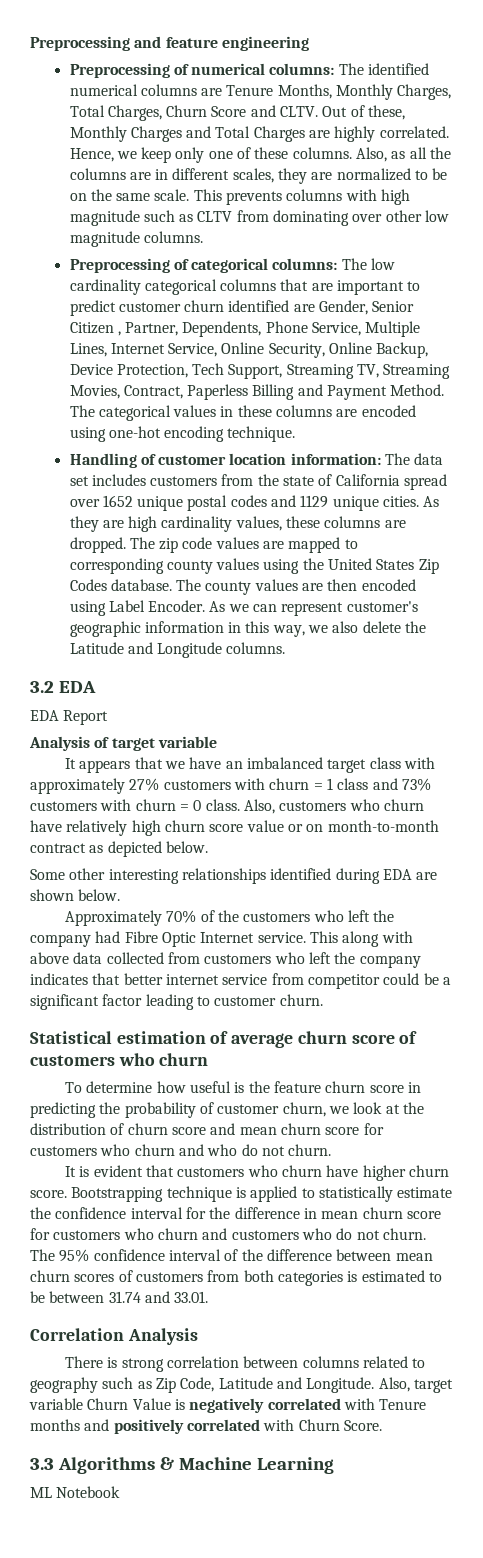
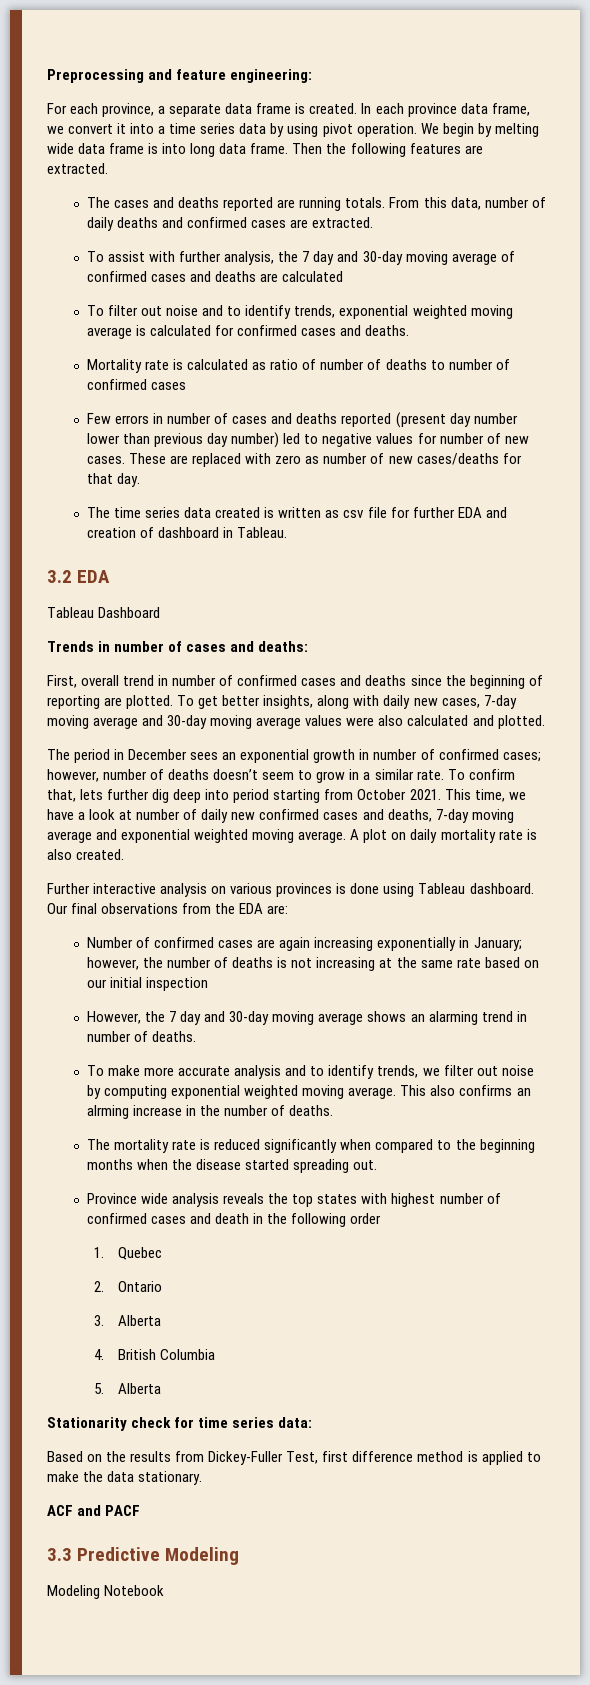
[221,36,309,51] [69,63,430,78] [69,84,452,100] [69,105,406,121] [69,126,449,142] [69,147,452,163] [69,168,448,184] [69,189,411,205] [69,210,450,226] [69,231,203,247] [69,258,396,273] [69,279,421,295] [69,300,415,316] [69,321,421,337] [69,342,429,358] [69,363,451,379] [69,384,445,400] [69,405,416,421] [69,426,296,442] [69,453,444,468] [69,474,448,490] [69,495,440,511] [69,516,406,532] [69,537,358,553] [69,558,439,574] [69,579,416,595] [69,600,418,616] [69,621,427,637] [69,642,286,658] [30,681,96,693] [30,710,109,725] [29,736,217,751] [65,757,435,773] [30,778,431,794] [30,799,424,814] [30,820,439,836] [30,841,208,857] [30,868,438,884] [30,889,121,901] [65,910,395,926] [30,931,413,947] [30,952,421,968] [30,973,451,989] [30,994,323,1010] [30,1031,418,1048] [30,1053,209,1066] [65,1081,421,1093] [30,1102,424,1118] [30,1123,384,1135] [30,1144,332,1156] [65,1165,449,1181] [30,1186,453,1202] [30,1207,441,1219] [30,1228,426,1240] [30,1249,433,1262] [30,1270,442,1286] [30,1291,209,1303] [30,1328,198,1345] [65,1356,426,1372] [30,1377,453,1393] [29,1398,427,1413] [30,1419,382,1434] [30,1457,334,1474] [30,1487,52,1498] engineering // Preprocessing of numerical columns: The identified numerical columns are Tenure Months, Monthly Charges, Total Charges, Churn Score and CLTV. Out of these, Monthly Charges and Total Charges are highly correlated. Hence, we keep only one of these columns. Also, as all the columns are in different scales, they are normalized to be on the same scale. This prevents columns with high magnitude such as CLTV from dominating over other low magnitude columns. // Preprocessing of categorical columns: The low cardinality categorical columns that are important to predict customer churn identified are Gender, Senior Citizen , Partner, Dependents, Phone Service, Multiple Lines, Internet Service, Online Security, Online Backup, Device Protection, Tech Support, Streaming TV, Streaming Movies, Contract, Paperless Billing and Payment Method. The categorical values in these columns are encoded using one-hot encoding technique. // Handling of customer location information: The data set includes customers from the state of California spread over 1652 unique postal codes and 1129 unique cities. As they are high cardinality values, these columns are dropped. The zip code values are mapped to corresponding county values using the United States Zip Codes database. The county values are then encoded using Label Encoder. As we can represent customer's geographic information in this way, we also delete the Latitude and Longitude columns. // 3.2 EDA // EDA Report // Analysis of target variable // It appears that we have an imbalanced target class with approximately 27% customers with churn = 1 class and 73% customers with churn = 0 class. Also, customers who churn have relatively high churn score value or on month-to-month contract as depicted below. // Some other interesting relationships identified during EDA are shown below. // Approximately 70% of the customers who left the company had Fibre Optic Internet service. This along with above data collected from customers who left the company indicates that better internet service from competitor could be a significant factor leading to customer churn. // Statistical estimation of average churn score of customers who churn // To determine how useful is the feature churn score in predicting the probability of customer churn, we look at the distribution of churn score and mean churn score for customers who churn and who do not churn. // It is evident that customers who churn have higher churn score. Bootstrapping technique is applied to statistically estimate the confidence interval for the difference in mean churn score for customers who churn and customers who do not churn. The 95% confidence interval of the difference between mean churn scores of customers from both categories is estimated to be between 31.74 and 33.01. // Correlation Analysis // There is strong correlation between columns related to geography such as Zip Code, Latitude and Longitude. Also, target variable Churn Value is negatively correlated with Tenure months and positively correlated with Churn Score. // 3.3 Algorithms & Machine Learning // ML -> [230,69,313,83] [47,103,530,117] [47,123,539,137] [47,143,483,157] [47,163,108,174] [87,197,546,211] [87,217,374,231] [87,251,515,265] [87,271,344,282] [87,305,513,319] [87,325,410,339] [87,359,510,373] [87,379,187,390] [87,412,518,428] [87,432,529,448] [87,453,522,467] [87,473,141,487] [87,507,507,518] [87,527,288,538] [47,570,111,583] [47,607,161,618] [47,641,309,652] [47,675,543,689] [47,695,517,709] [47,715,545,729] [47,749,541,763] [47,769,515,783] [47,789,526,803] [47,809,514,823] [47,829,537,843] [47,849,125,860] [47,883,534,897] [47,903,289,914] [87,937,522,951] [87,957,539,971] [87,977,209,991] [87,1011,527,1025] [87,1031,197,1042] [87,1065,534,1079] [87,1085,531,1099] [87,1105,334,1119] [87,1139,535,1153] [87,1159,378,1173] [87,1193,501,1207] [87,1213,382,1227] [94,1247,162,1260] [94,1281,162,1292] [94,1315,161,1326] [94,1349,215,1360] [94,1383,161,1394] [47,1417,313,1431] [47,1451,541,1465] [47,1471,203,1485] [47,1505,141,1516] [47,1547,240,1565] [47,1585,100,1599] engineering: // For each province, a separate data frame is created. In each province data frame, we convert it into a time series data by using pivot operation. We begin by melting wide data frame is into long data frame. Then the following features are extracted. // The cases and deaths reported are running totals. From this data, number of daily deaths and confirmed cases are extracted. // To assist with further analysis, the 7 day and 30-day moving average of confirmed cases and deaths are calculated // To filter out noise and to identify trends, exponential weighted moving average is calculated for confirmed cases and deaths. // Mortality rate is calculated as ratio of number of deaths to number of confirmed cases // Few errors in number of cases and deaths reported (present day number lower than previous day number) led to negative values for number of new cases. These are replaced with zero as number of new cases/deaths for that day. // The time series data created is written as csv file for further EDA and creation of dashboard in Tableau. // 3.2 EDA // Tableau Dashboard // Trends in number of cases and deaths: // First, overall trend in number of confirmed cases and deaths since the beginning of reporting are plotted. To get better insights, along with daily new cases, 7-day moving average and 30-day moving average values were also calculated and plotted. // The period in December sees an exponential growth in number of confirmed cases; however, number of deaths doesn’t seem to grow in a similar rate. To confirm that, lets further dig deep into period starting from October 2021. This time, we have a look at number of daily new confirmed cases and deaths, 7-day moving average and exponential weighted moving average. A plot on daily mortality rate is also created. // Further interactive analysis on various provinces is done using Tableau dashboard. Our final observations from the EDA are: // Number of confirmed cases are again increasing exponentially in January; however, the number of deaths is not increasing at the same rate based on our initial inspection // However, the 7 day and 30-day moving average shows an alarming trend in number of deaths. // To make more accurate analysis and to identify trends, we filter out noise by computing exponential weighted moving average. This also confirms an alrming increase in the number of deaths. // The mortality rate is reduced significantly when compared to the beginning months when the disease started spreading out. // Province wide analysis reveals the top states with highest number of confirmed cases and death in the following order // 1. Quebec // 2. Ontario // 3. Alberta // 4. British Columbia // 5. Alberta // Stationarity check for time series data: // Based on the results from Dickey-Fuller Test, first difference method is applied to make the data stationary. // ACF and PACF // 3.3 Predictive Modeling // Modeling

